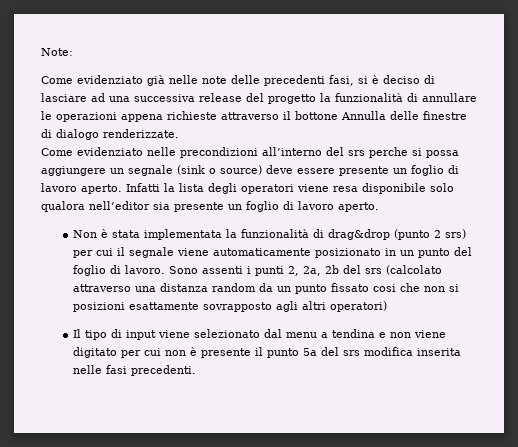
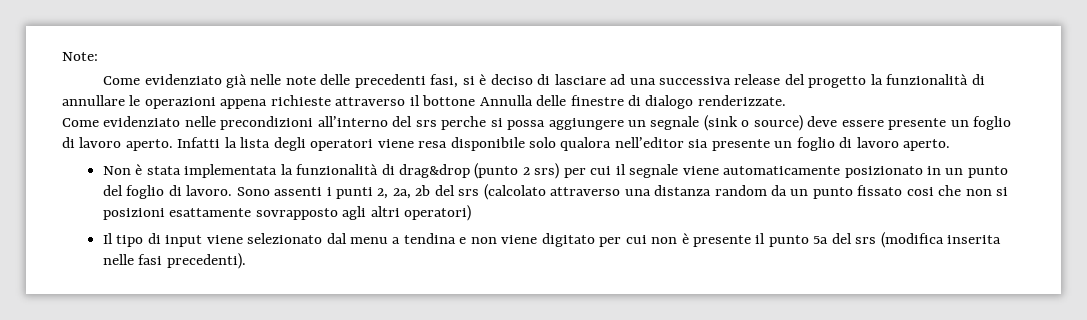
[363,347,413,356] modifica -> [880,232,944,248] (modifica
[130,365,196,376] precedenti. -> [166,253,246,269] precedenti).

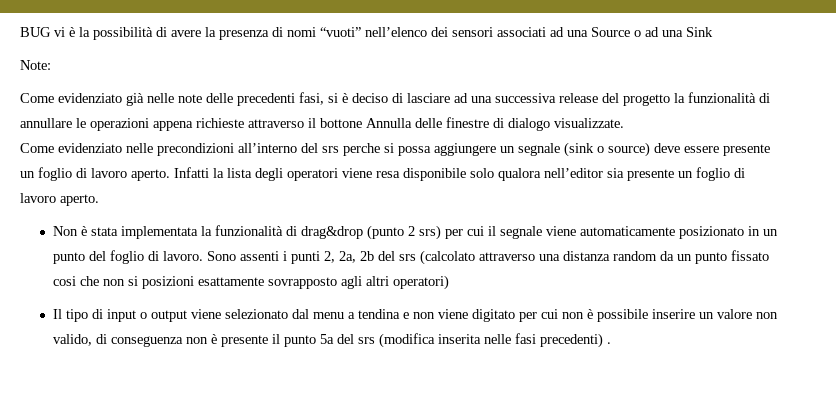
(62, 56) none -> [20,27,713,40] BUG vi è la possibilità di avere la presenza di nomi “vuoti” nell’elenco dei sensori associati ad una Source o ad una Sink //
[697,95,786,106] renderizzate. -> [554,118,624,128] visualizzate.
(203, 241) none -> [139,310,187,322] o output
(689, 238) none -> [596,309,778,322] [52,334,217,347] possibile inserire un valore non valido, di conseguenza non è
[166,253,246,269] precedenti). -> [539,333,611,348] precedenti) .

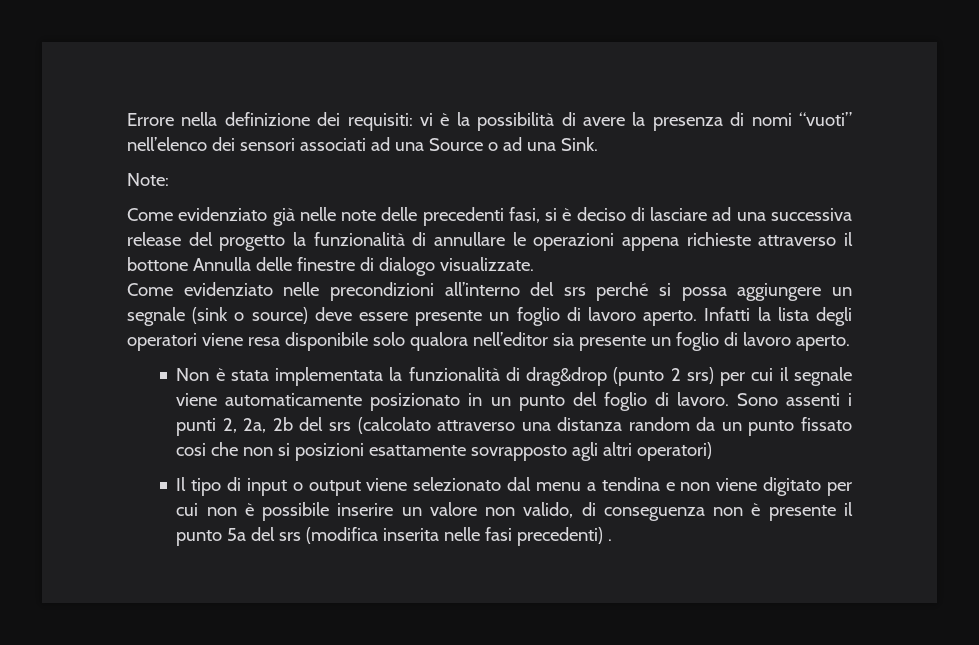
[20,27,51,37] BUG -> [127,112,413,131] Errore nella definizione dei requisiti:
[686,27,713,37] Sink -> [560,137,598,151] Sink.
[343,143,380,156] perche -> [596,282,649,301] perché

